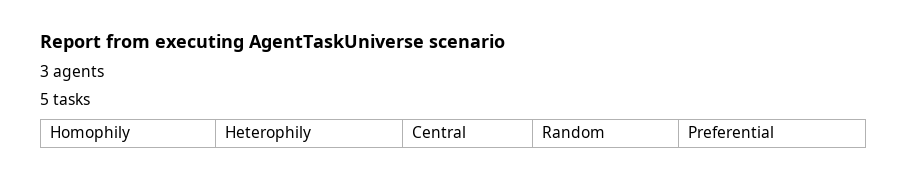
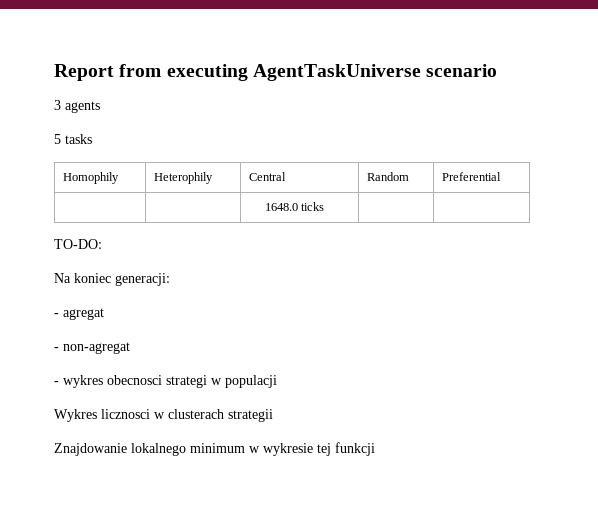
(774, 132) none -> [264,202,325,211] [54,239,102,249] [54,273,170,286] [54,308,104,320] [54,342,130,354] [54,375,277,388] [54,409,273,422] [54,442,375,456] // | | 1648.0 ticks | | // TO-DO: // Na koniec generacji: // - agregat // - non-agregat // - wykres obecnosci strategi w populacji // Wykres licznosci w clusterach strategii // Znajdowanie lokalnego minimum w wykresie tej funkcji

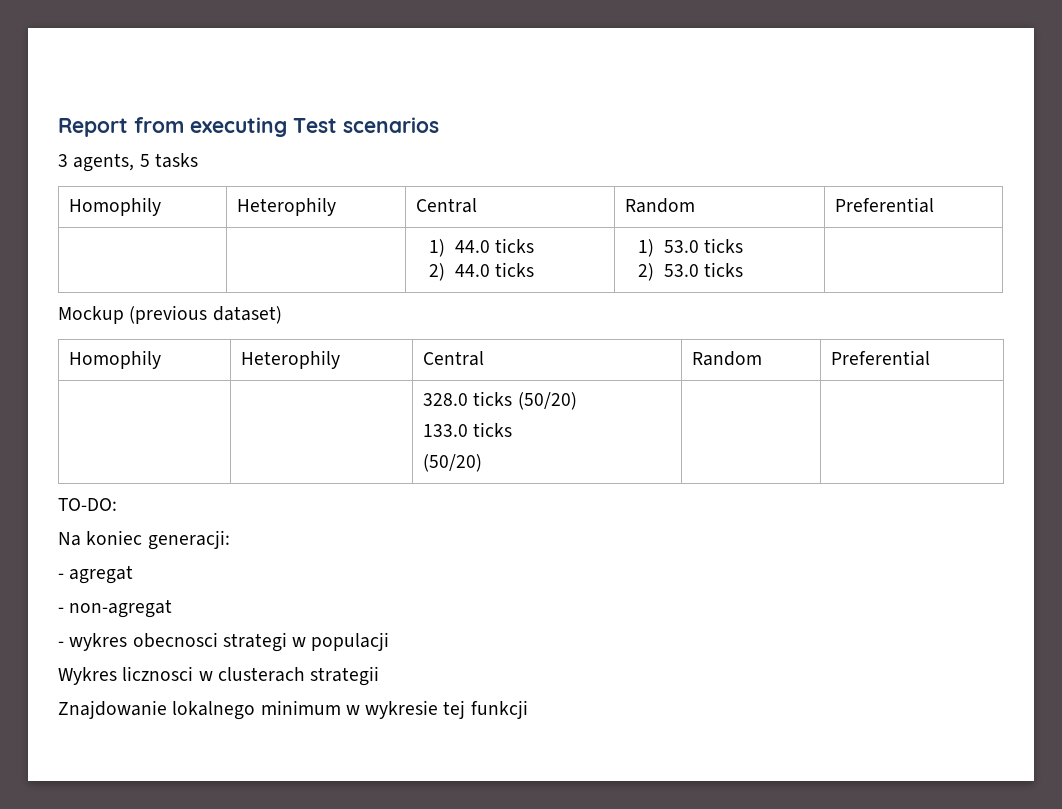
[252,64,498,81] AgentTaskUniverse scenario -> [293,117,439,133] Test scenarios
[65,101,100,113] agents // -> [73,153,135,172] agents,
[264,202,325,211] 1648.0 ticks -> [429,238,535,257] [429,262,535,281] [638,238,744,257] [638,262,744,281] [58,305,282,324] [68,350,161,369] [240,350,340,369] [422,351,484,366] [691,351,762,366] [830,350,930,366] [422,391,577,410] [422,422,513,437] [422,454,482,472] 1) 44.0 ticks // 2) 44.0 ticks | 1) 53.0 ticks // 2) 53.0 ticks | // Mockup (previous dataset) // Homophily | Heterophily | Central | Random | Preferential // | | 328.0 ticks (50/20) // 133.0 ticks // (50/20)

